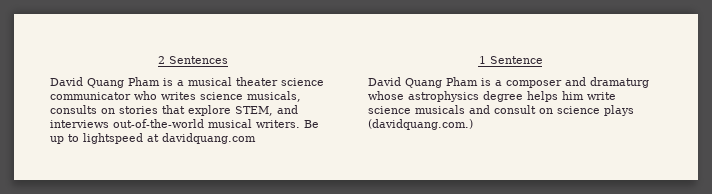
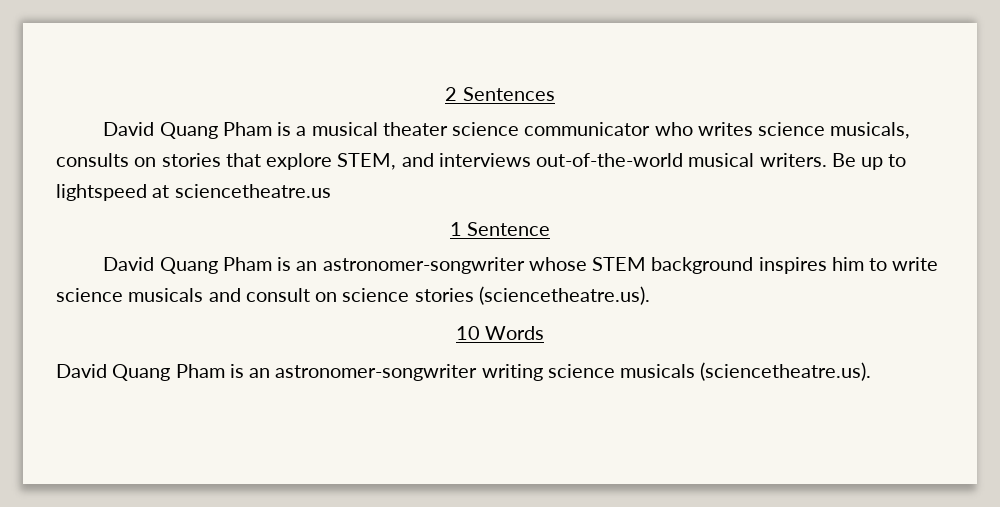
[162,133,256,144] davidquang.com -> [174,184,331,198] sciencetheatre.us
[495,77,649,88] [368,91,584,102] a composer and dramaturg whose astrophysics degree helps him -> [296,257,888,274] an astronomer-songwriter whose STEM background inspires him to
[604,105,634,116] [368,119,473,130] plays (davidquang.com.) -> [414,286,650,305] [455,326,545,340] [56,362,872,381] stories (sciencetheatre.us). // 10 Words // David Quang Pham is an astronomer-songwriter writing science musicals (sciencetheatre.us).

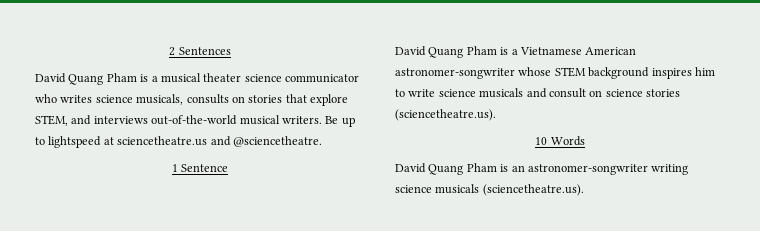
(331, 191) none -> [210,136,322,147] and @sciencetheatre.
[296,261,318,271] an -> [511,47,637,55] a Vietnamese American

